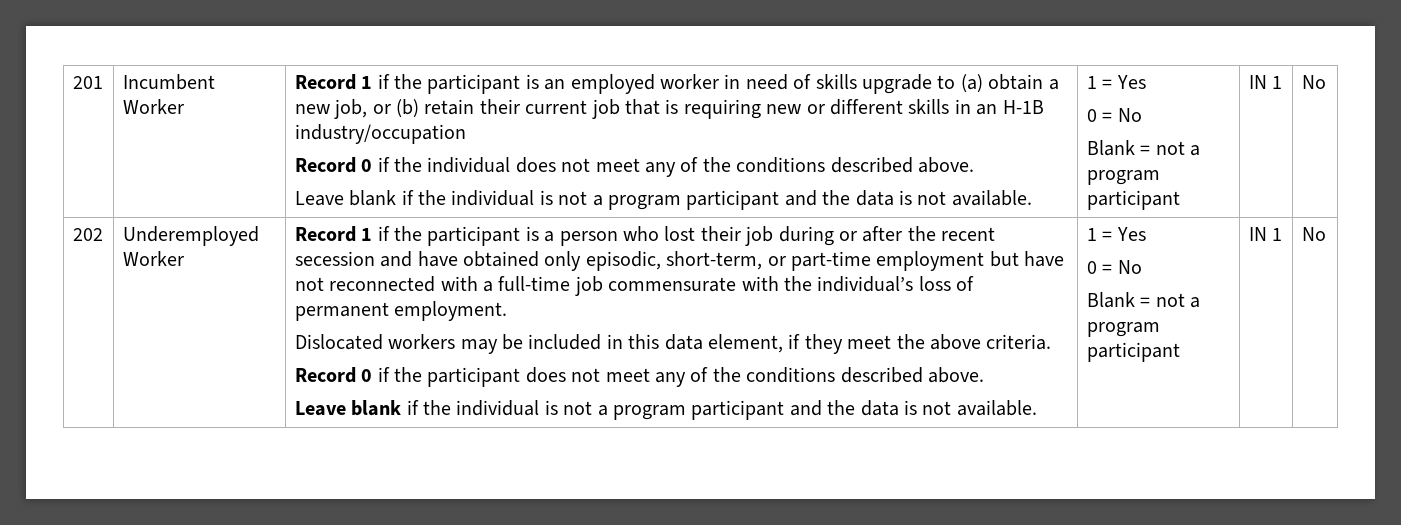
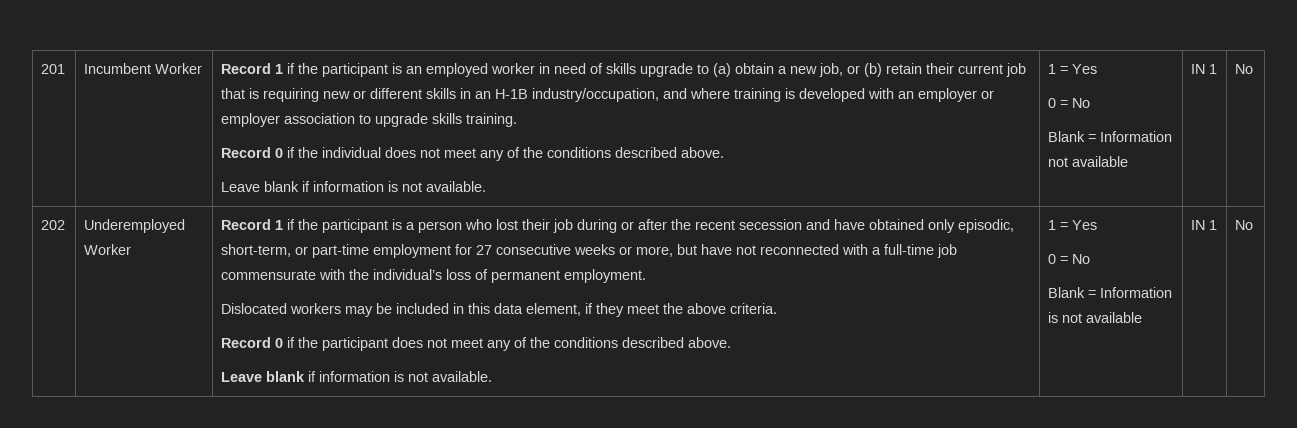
[294,124,466,144] industry/occupation -> [532,88,995,102] [221,113,518,127] industry/occupation, and where training is developed with an employer or employer association to upgrade skills training.
[417,190,894,210] the individual is not a program participant and the data -> [313,181,385,192] information
[1155,141,1200,156] [1086,170,1160,185] [1086,190,1180,210] not a program participant -> [1100,131,1173,142] [1048,156,1129,167] Information not available
(985, 261) none -> [455,244,674,257] for 27 consecutive weeks or more,
[422,400,899,420] the individual is not a program participant and the data -> [319,371,391,382] information
[1155,293,1200,308] [1086,322,1160,337] [1086,342,1180,362] not a program participant -> [1100,287,1173,298] [1048,312,1143,323] Information is not available

